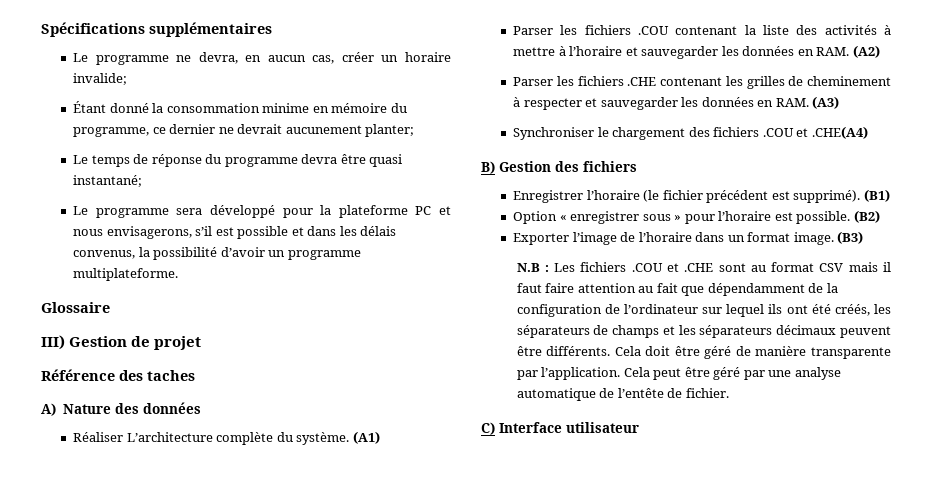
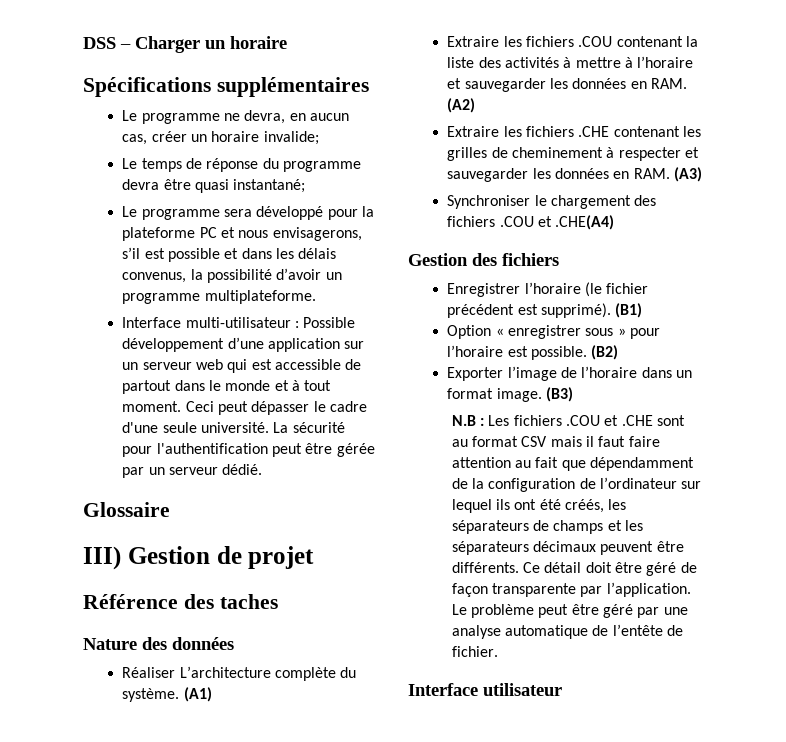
(41, 29) none -> [83,36,287,53] DSS – Charger un horaire //
[73,101,407,113] [73,124,415,137] // Étant donné la consommation minime en mémoire du programme, ce dernier ne devrait aucunement planter; -> (319, 138) none
(179, 274) none -> [122,317,356,328] [122,337,365,352] [122,359,362,373] [122,380,332,394] [122,401,368,415] [122,422,345,433] [122,443,375,457] [122,464,263,478] // Interface multi-utilisateur : Possible développement d’une application sur un serveur web qui est accessible de partout dans le monde et à tout moment. Ceci peut dépasser le cadre d'une seule université. La sécurité pour l'authentification peut être gérée par un serveur dédié.
[41,403,56,416] A) -> (278, 601) none
[513,26,554,35] Parser -> [447,36,500,47] Extraire
[513,77,554,86] Parser -> [447,126,500,137] Extraire
[481,161,495,174] B) -> (615, 222) none
[614,346,641,356] Cela -> [523,562,582,573] Ce détail
[755,346,807,356] manière -> [451,583,488,597] façon
[623,367,650,377] Cela -> [451,604,535,618] Le problème
[481,422,495,435] C) -> (498, 651) none

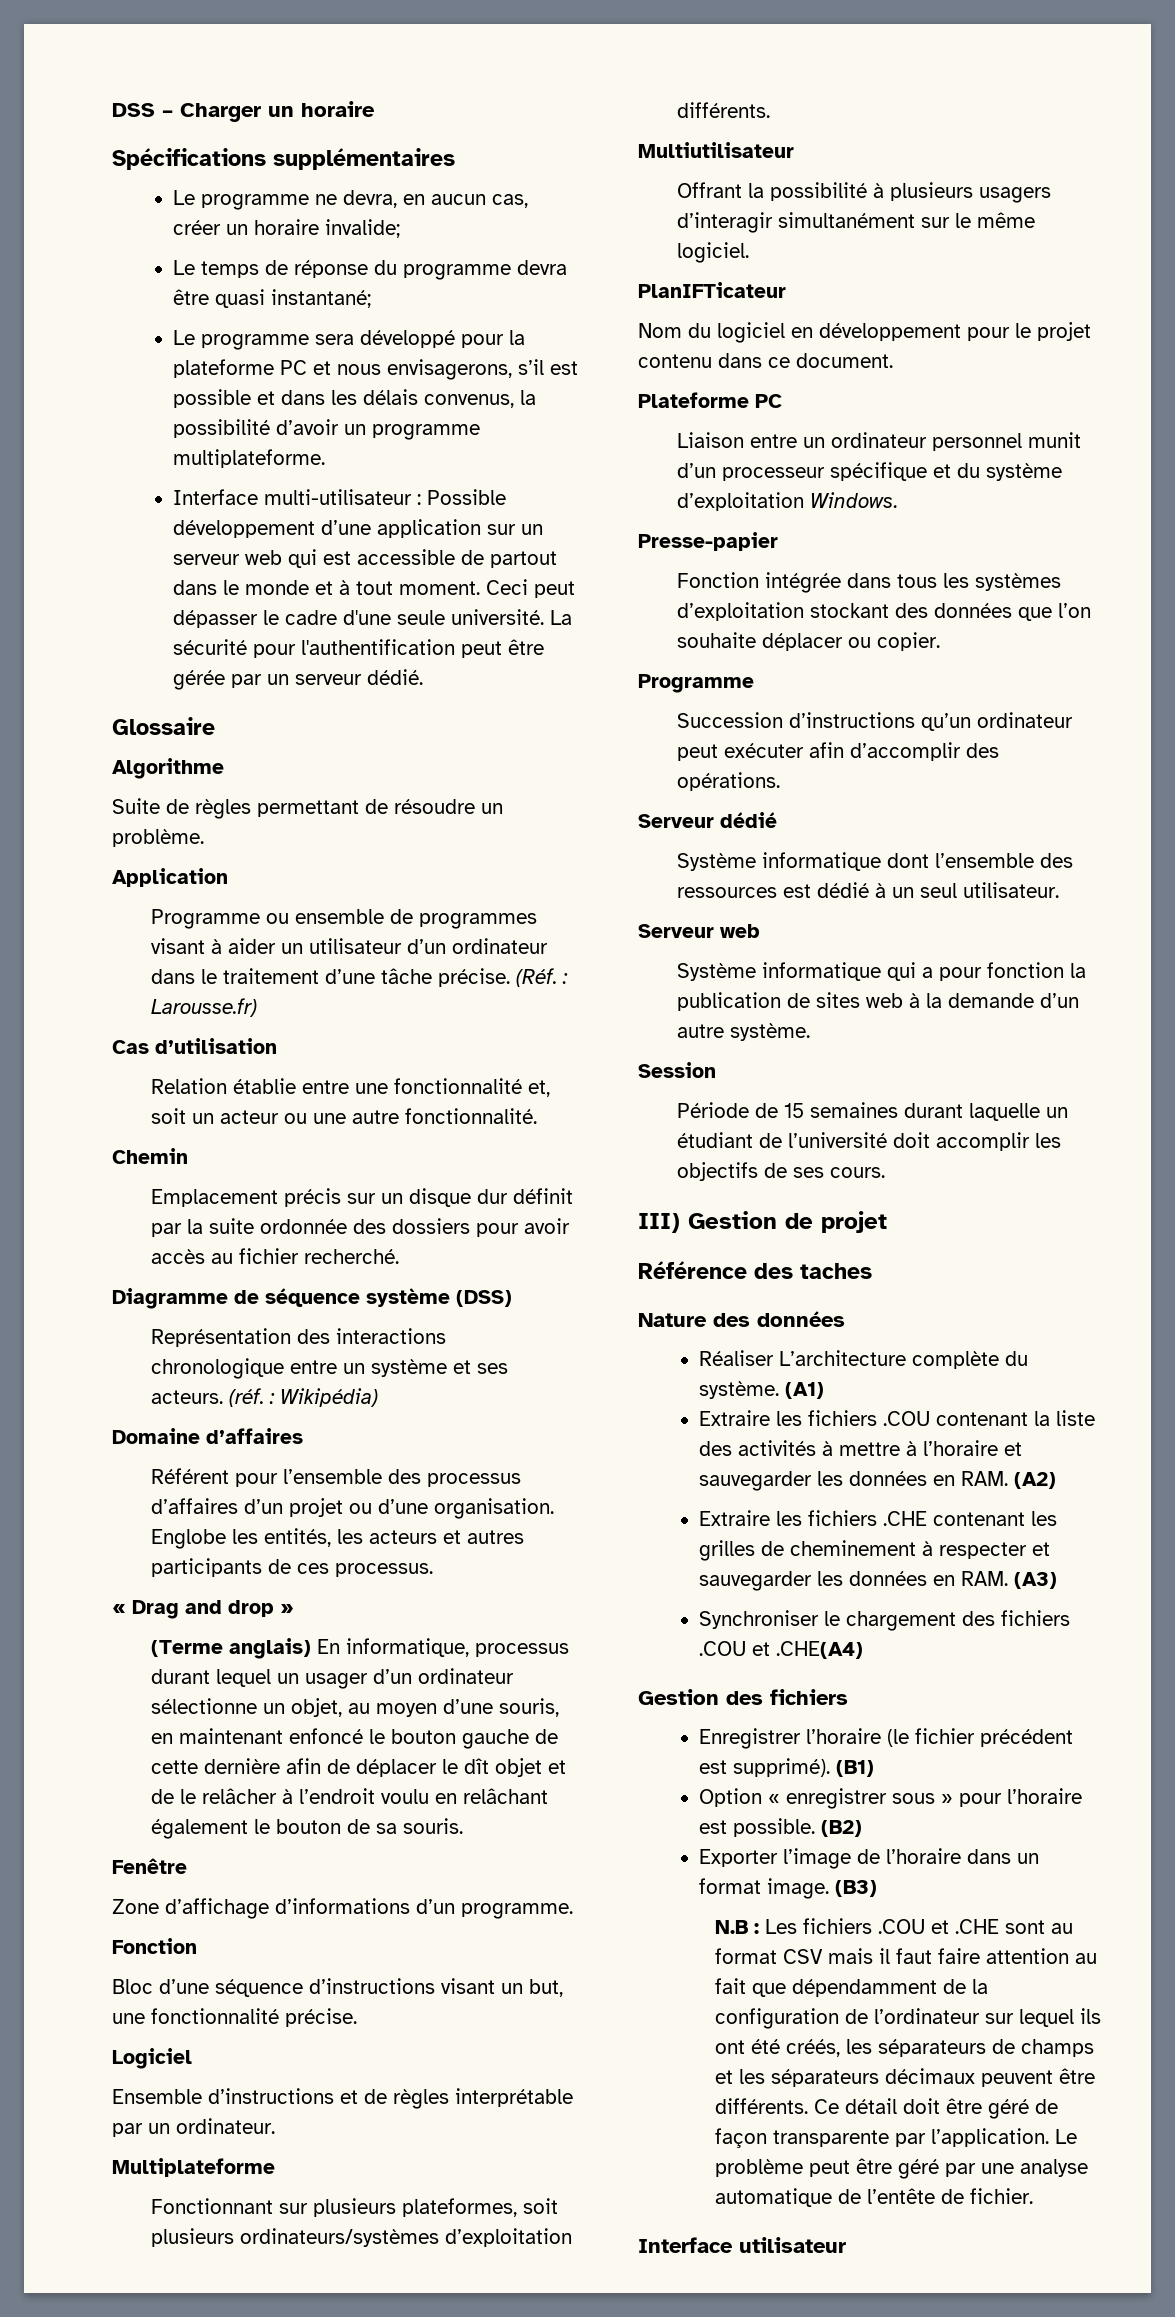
(170, 509) none -> [112,758,224,779] [112,798,503,819] [112,829,204,847] [112,868,228,887] [150,909,537,929] [150,938,548,954] [150,968,568,987] [150,998,257,1017] [112,1038,277,1054] [150,1078,550,1097] [150,1108,537,1124] [112,1148,188,1164] [150,1188,573,1207] [150,1218,570,1237] [150,1248,399,1264] [112,1288,512,1309] [150,1328,446,1347] [150,1358,508,1379] [150,1388,378,1407] [112,1428,303,1444] [150,1468,521,1487] [150,1498,554,1519] [150,1528,524,1549] [150,1558,433,1577] [112,1600,294,1619] [150,1638,569,1659] [150,1668,514,1689] [150,1698,559,1717] [150,1728,558,1749] [150,1758,566,1777] [150,1788,548,1804] [150,1818,463,1839] [112,1858,187,1874] [112,1898,573,1919] [112,1938,197,1954] [112,1978,563,1997] [112,2008,357,2027] [112,2048,192,2069] [112,2088,573,2109] [112,2118,275,2137] [112,2158,275,2177] [150,2198,558,2217] [150,2228,572,2247] [676,102,770,118] [638,142,794,158] [676,182,1051,203] [676,212,1035,233] [676,242,749,263] [638,282,786,298] [638,322,1091,343] [638,353,893,368] [638,392,782,408] [676,432,1081,451] [676,462,1062,481] [676,492,897,511] [638,532,778,551] [676,572,1061,593] [676,602,1091,621] [676,632,940,651] [638,674,754,693] [676,712,1073,731] [676,742,999,761] [676,772,780,791] [638,812,777,828] [676,852,1073,871] [676,882,1059,898] [638,924,760,938] [676,962,1086,981] [676,992,1079,1011] [676,1023,810,1041] [638,1062,716,1078] [676,1102,1068,1121] [676,1132,1061,1151] [676,1162,885,1181] // Algorithme // Suite de règles permettant de résoudre un problème. // Application // Programme ou ensemble de programmes visant à aider un utilisateur d’un ordinateur dans le traitement d’une tâche précise. (Réf. : Larousse.fr) // Cas d’utilisation // Relation établie entre une fonctionnalité et, soit un acteur ou une autre fonctionnalité. // Chemin // Emplacement précis sur un disque dur définit par la suite ordonnée des dossiers pour avoir accès au fichier recherché. // Diagramme de séquence système (DSS) // Représentation des interactions chronologique entre un système et ses acteurs. (réf. : Wikipédia) // Domaine d’affaires // Référent pour l’ensemble des processus d’affaires d’un projet ou d’une organisation. Englobe les entités, les acteurs et autres participants de ces processus. // « Drag and drop » // (Terme anglais) En informatique, processus durant lequel un usager d’un ordinateur sélectionne un objet, au moyen d’une souris, en maintenant enfoncé le bouton gauche de cette dernière afin de déplacer le dît objet et de le relâcher à l’endroit voulu en relâchant également le bouton de sa souris. // Fenêtre // Zone d’affichage d’informations d’un programme. // Fonction // Bloc d’une séquence d’instructions visant un but, une fonctionnalité précise. // Logiciel // Ensemble d’instructions et de règles interprétable par un ordinateur. // Multiplateforme // Fonctionnant sur plusieurs plateformes, soit plusieurs ordinateurs/systèmes d’exploitation différents. // Multiutilisateur // Offrant la possibilité à plusieurs usagers d’interagir simultanément sur le même logiciel. // PlanIFTicateur // Nom du logiciel en développement pour le projet contenu dans ce document. // Plateforme PC // Liaison entre un ordinateur personnel munit d’un processeur spécifique et du système d’exploitation Windows. // Presse-papier // Fonction intégrée dans tous les systèmes d’exploitation stockant des données que l’on souhaite déplacer ou copier. // Programme // Succession d’instructions qu’un ordinateur peut exécuter afin d’accomplir des opérations. // Serveur dédié // Système informatique dont l’ensemble des ressources est dédié à un seul utilisateur. // Serveur web // Système informatique qui a pour fonction la publication de sites web à la demande d’un autre système. // Session // Période de 15 semaines durant laquelle un étudiant de l’université doit accomplir les objectifs de ses cours.

